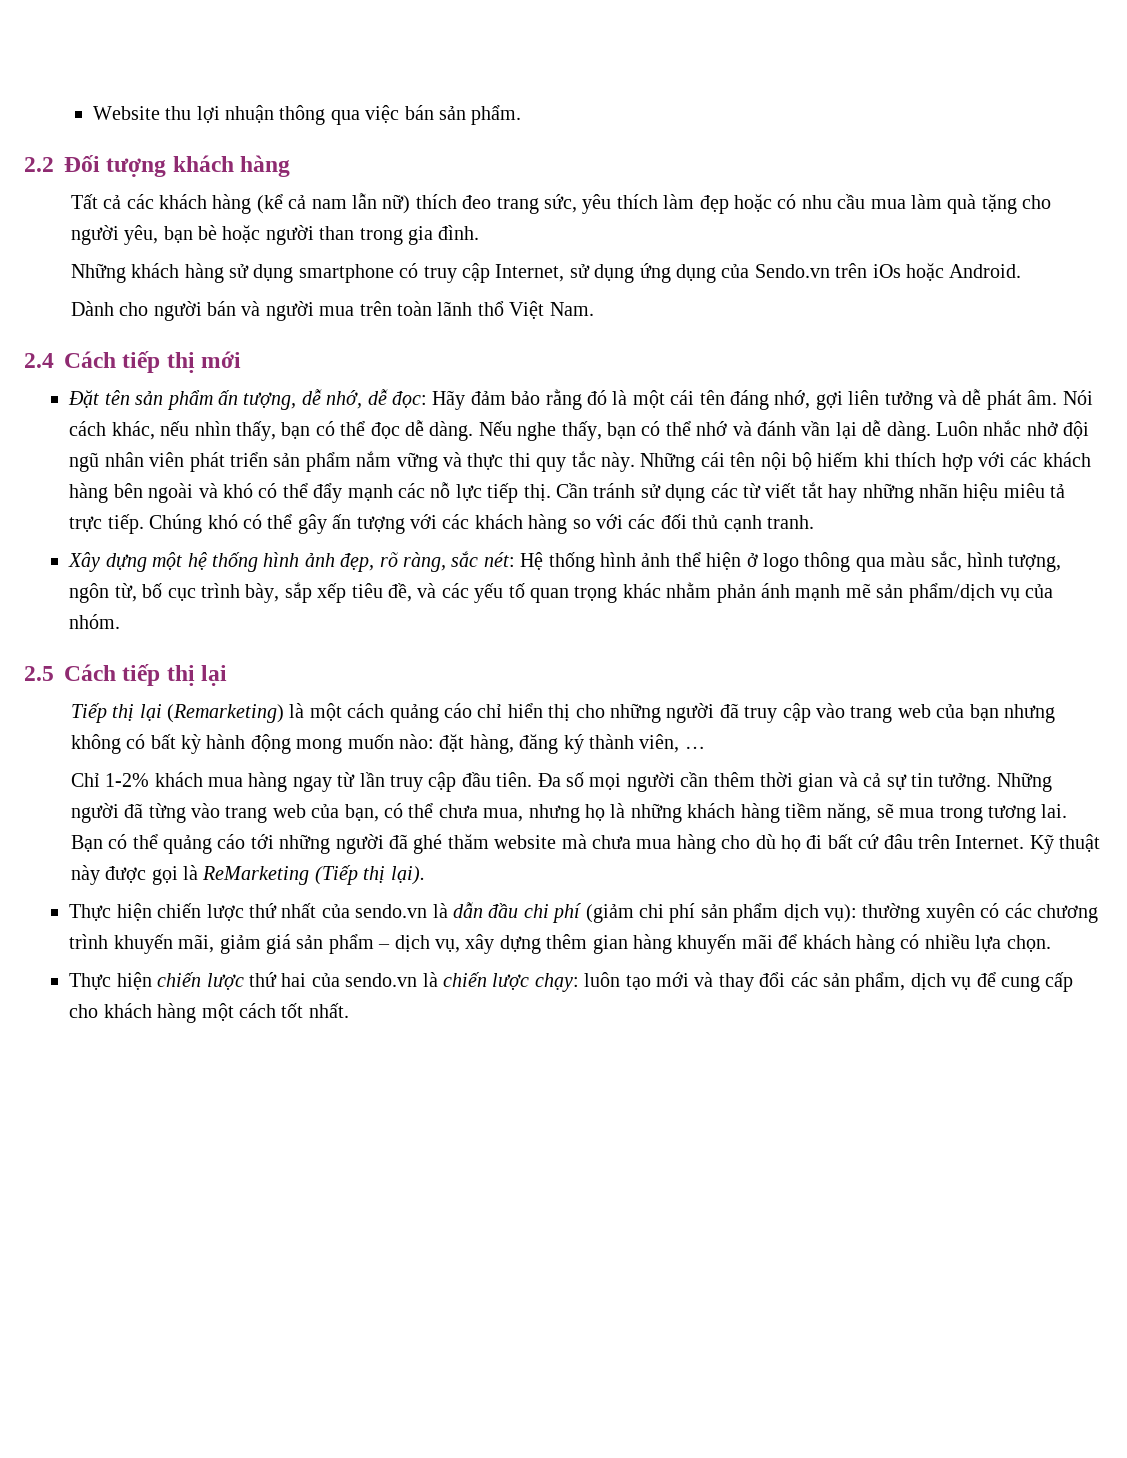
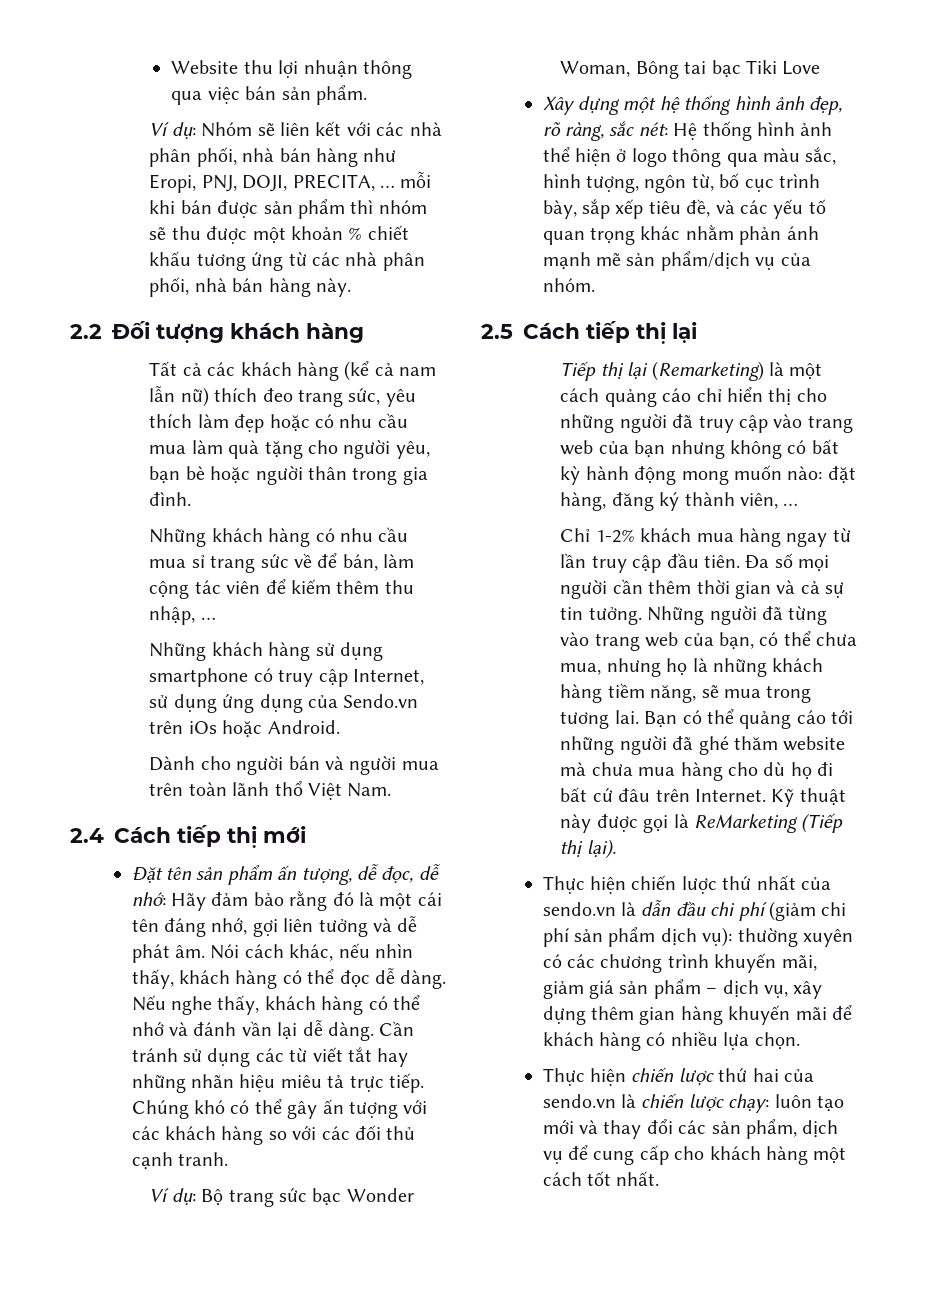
(522, 115) none -> [149,121,442,140] [149,147,397,167] [149,171,432,193] [149,199,427,219] [149,225,409,244] [149,251,425,271] [149,277,351,297] // Ví dụ: Nhóm sẽ liên kết với các nhà phân phối, nhà bán hàng như Eropi, PNJ, DOJI, PRECITA, … mỗi khi bán được sản phẩm thì nhóm sẽ thu được một khoản % chiết khấu tương ứng từ các nhà phân phối, nhà bán hàng này.
[319,226,355,240] than -> [307,466,347,480] thân
(480, 232) none -> [149,527,409,547] [149,553,415,573] [149,579,414,599] [149,606,216,625] // Những khách hàng có nhu cầu mua sỉ trang sức về để bán, làm cộng tác viên để kiếm thêm thu nhập, …
[326,389,427,409] nhớ, dễ đọc: -> [381,864,440,884] [131,892,166,906] đọc, dễ nhớ:
[281,422,311,439] bạn -> [179,970,278,989] khách hàng
[606,422,636,439] bạn -> [264,996,364,1015] khách hàng
[935,420,1090,439] [69,451,1091,472] [69,482,551,503] Luôn nhắc nhở đội ngũ nhân viên phát triển sản phẩm nắm vững và thực thi quy tắc này. Những cái tên nội bộ hiếm khi thích hợp với các khách hàng bên ngoài và khó có thể đẩy mạnh các nỗ lực tiếp thị. -> (375, 1031) none
(814, 522) none -> [149,1188,414,1207] [560,60,821,79] // Ví dụ: Bộ trang sức bạc Wonder Woman, Bông tai bạc Tiki Love

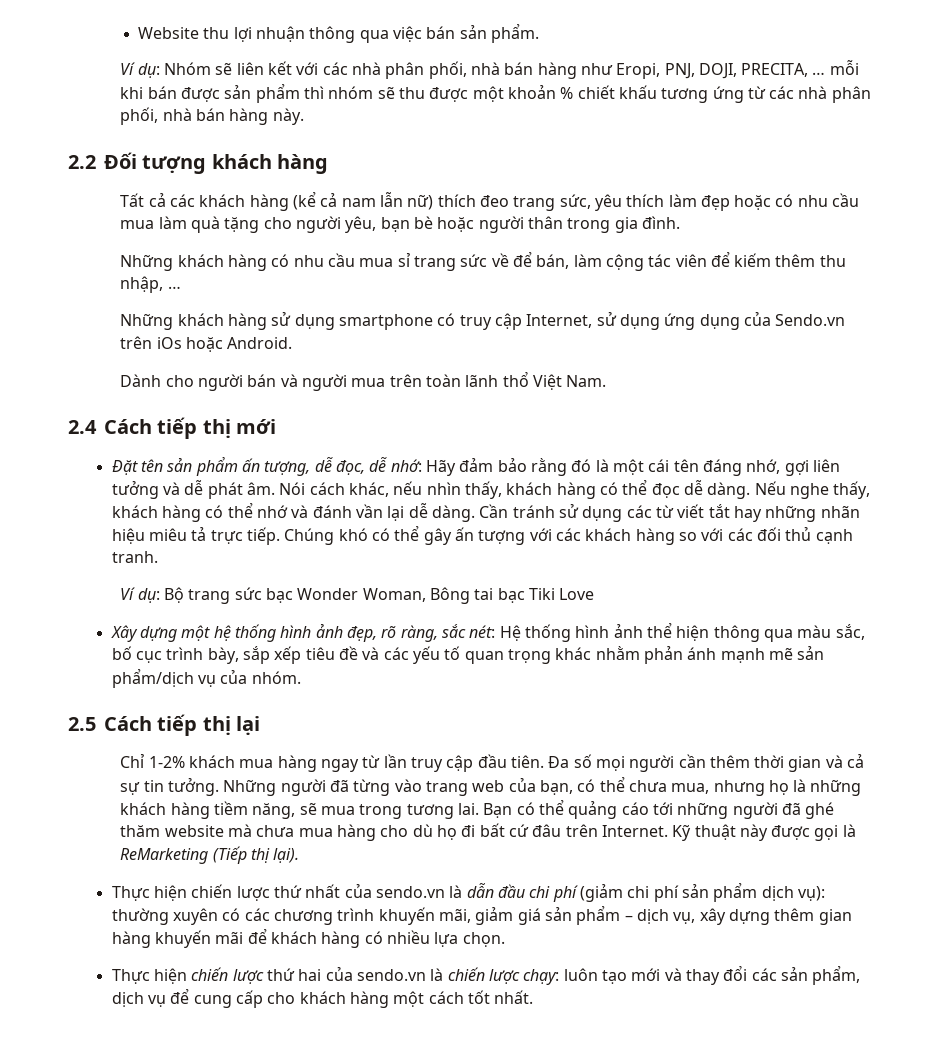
[616,148,667,167] ở logo -> (710, 633) none
[542,174,714,193] hình tượng, ngôn từ, -> (865, 632) none
[686,199,711,217] đề, -> [339,646,359,660] đề
[560,361,823,381] [560,387,827,407] [560,414,853,433] [560,439,839,459] [560,465,856,485] [560,492,799,511] // Tiếp thị lại (Remarketing) là một cách quảng cáo chỉ hiển thị cho những người đã truy cập vào trang web của bạn nhưng không có bất kỳ hành động mong muốn nào: đặt hàng, đăng ký thành viên, … -> (261, 725) none

